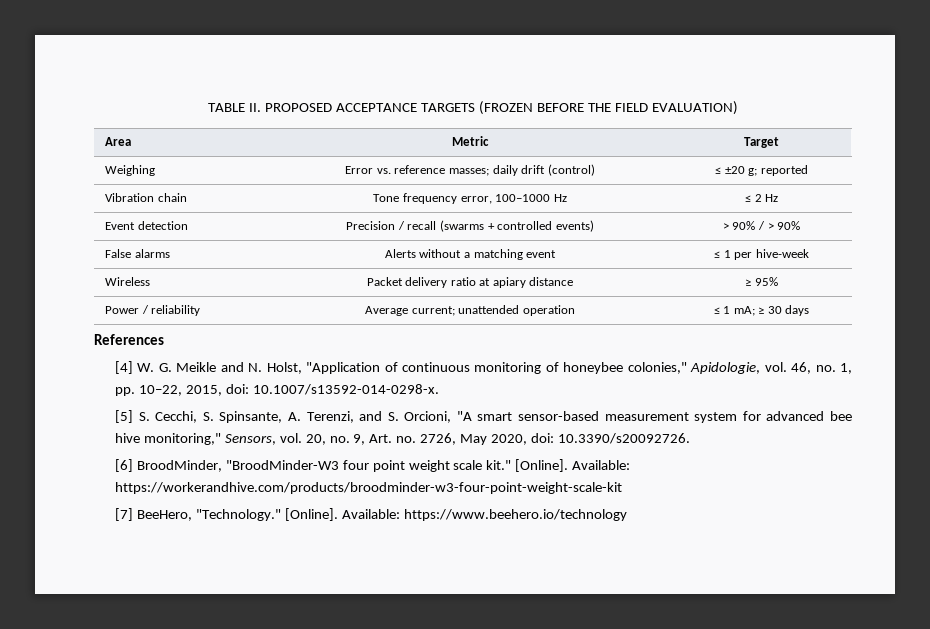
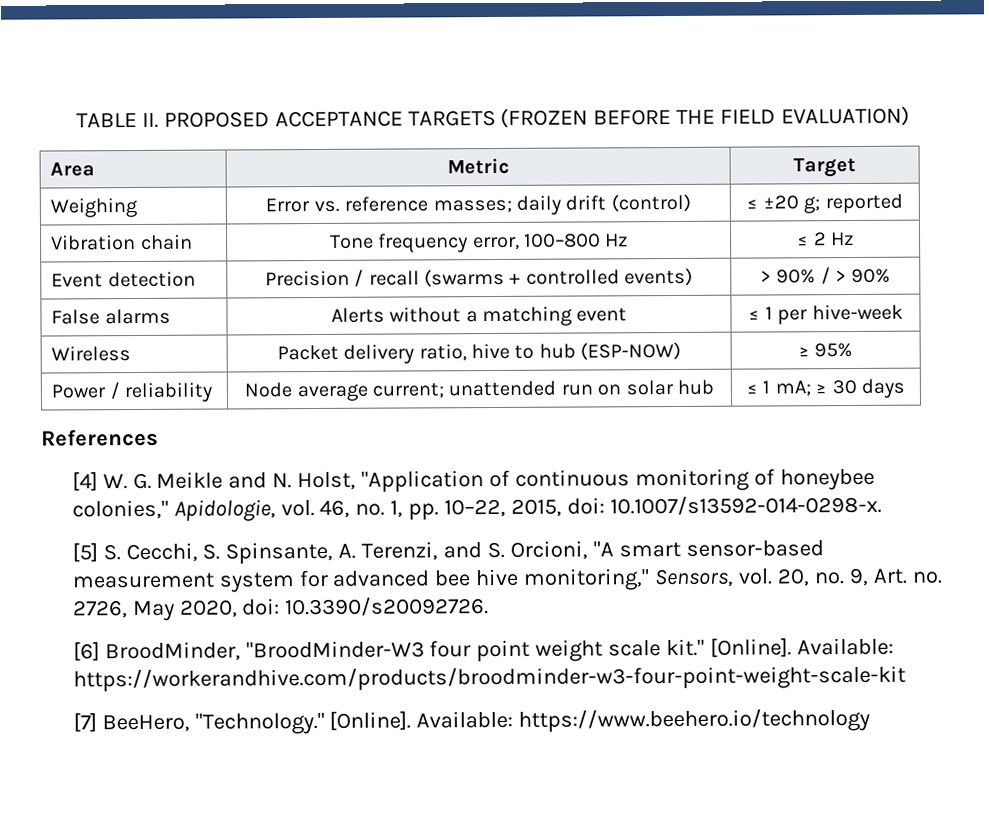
[495,194,551,202] 100–1000 -> [523,233,601,248] 100–800
[450,277,574,288] ratio at apiary distance -> [418,341,682,362] ratio, hive to hub (ESP-NOW)
[365,305,575,316] Average current; unattended operation -> [244,379,714,402] Node average current; unattended run on solar hub

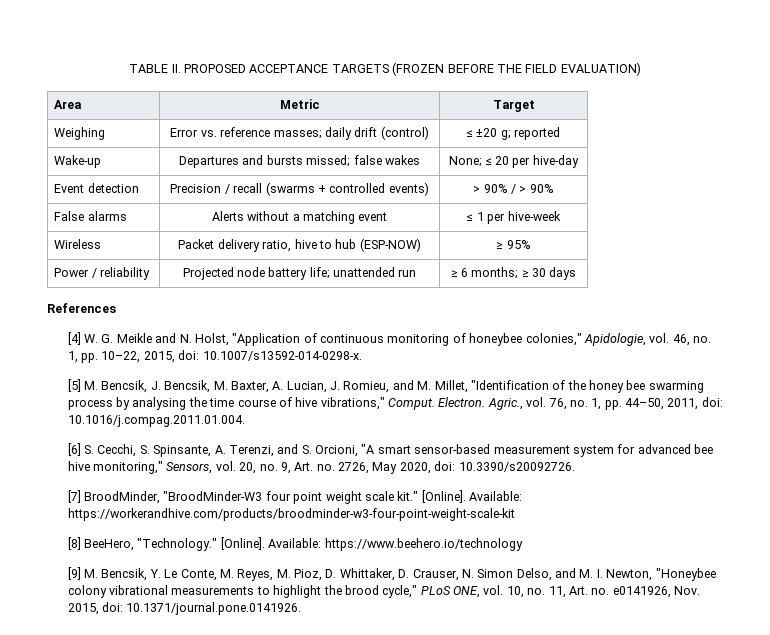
[51,234,193,251] [329,233,629,253] [797,231,854,246] Vibration chain | Tone frequency error, 100–800 Hz | ≤ 2 Hz -> [54,155,102,168] [179,155,420,168] [449,155,579,168] Wake-up | Departures and bursts missed; false wakes | None; ≤ 20 per hive-day
[244,379,714,402] [746,380,811,397] Node average current; unattended run on solar hub | ≤ 1 mA; -> [182,267,417,280] [450,267,519,279] Projected node battery life; unattended run | ≥ 6 months;
(98, 552) none -> [84,380,704,393] [67,397,723,410] [67,415,245,427] [67,443,81,456] M. Bencsik, J. Bencsik, M. Baxter, A. Lucian, J. Romieu, and M. Millet, "Identification of the honey bee swarming process by analysing the time course of hive vibrations," Comput. Electron. Agric., vol. 76, no. 1, pp. 44–50, 2011, doi: 10.1016/j.compag.2011.01.004. // [6]
[72,641,100,662] [6] -> [67,490,81,503] [7]
[72,712,97,733] [7] -> [67,537,81,550] [8]
(871, 720) none -> [67,567,716,581] [67,585,701,598] [67,602,302,615] // [9] M. Bencsik, Y. Le Conte, M. Reyes, M. Pioz, D. Whittaker, D. Crauser, N. Simon Delso, and M. I. Newton, "Honeybee colony vibrational measurements to highlight the brood cycle," PLoS ONE, vol. 10, no. 11, Art. no. e0141926, Nov. 2015, doi: 10.1371/journal.pone.0141926.

